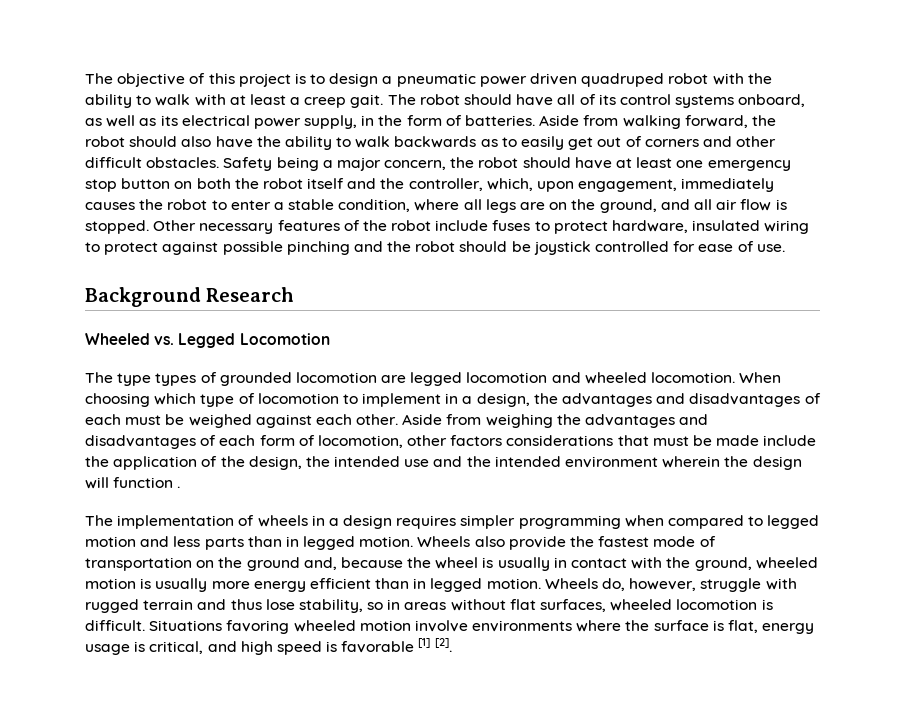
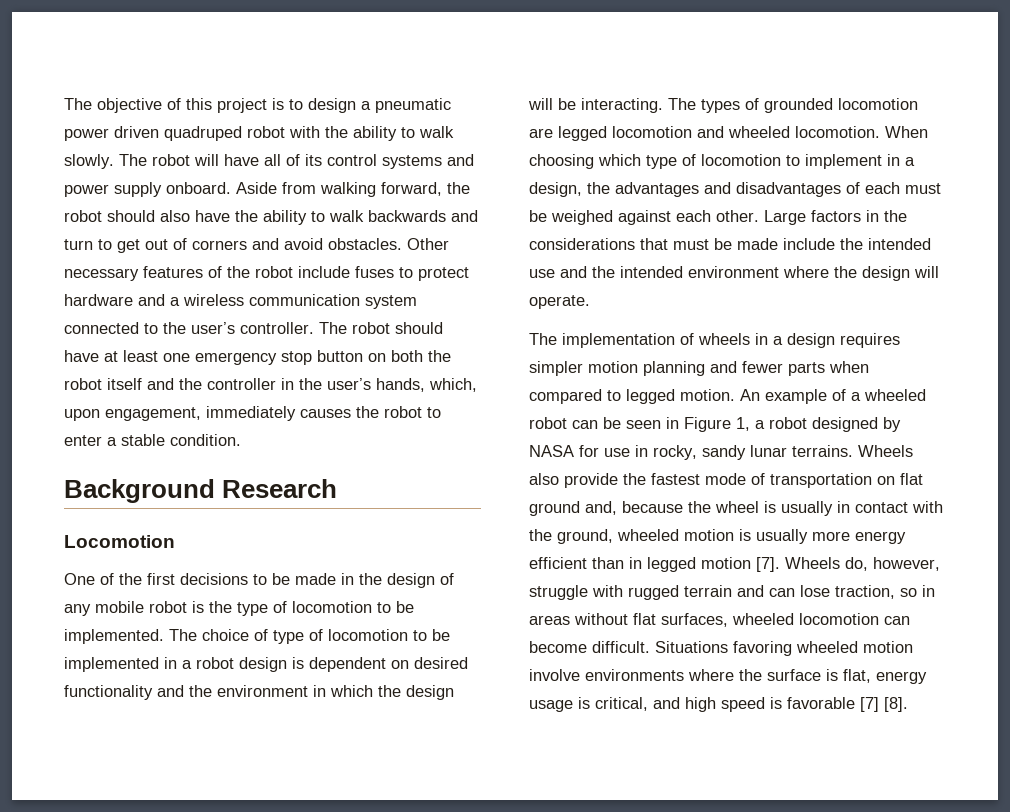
[194,94,513,108] with at least a creep gait. The robot should -> [64,154,219,169] slowly. The robot will
[738,94,806,107] [85,115,536,129] onboard, as well as its electrical power supply, in the form of batteries. -> [447,154,474,166] [64,182,231,197] and power supply onboard.
[480,136,565,150] as to easily -> [451,210,478,222] [64,239,112,250] and turn to
[736,136,777,147] [85,157,475,171] other difficult obstacles. Safety being a major concern, the -> [284,238,449,250] [64,266,469,281] [64,294,417,309] [64,322,347,334] avoid obstacles. Other necessary features of the robot include fuses to protect hardware and a wireless communication system connected to the user’s controller. The
[408,178,483,191] controller, -> [207,378,425,392] controller in the user’s hands,
[338,199,787,213] [85,220,810,234] [85,241,785,255] [85,287,295,307] [85,333,330,348] [85,372,152,386] condition, where all legs are on the ground, and all air flow is stopped. Other necessary features of the robot include fuses to protect hardware, insulated wiring to protect against possible pinching and the robot should be joystick controlled for ease of use. // Background Research // Wheeled vs. Legged Locomotion // The type -> [170,434,241,446] [64,479,338,503] [64,535,175,548] [64,573,454,588] [64,601,414,616] [64,629,450,644] [64,657,468,672] [64,685,454,700] [528,98,696,113] condition. // Background Research // Locomotion // One of the first decisions to be made in the design of any mobile robot is the type of locomotion to be implemented. The choice of type of locomotion to be implemented in a robot design is dependent on desired functionality and the environment in which the design will be interacting. The
[402,414,709,428] [85,435,503,449] Aside from weighing the advantages and disadvantages of each form of locomotion, other factors -> [764,210,907,225] Large factors in the
[113,456,330,470] application of the design, the -> (863, 244) none
[662,456,802,470] [85,477,181,489] wherein the design will function . -> [783,266,939,281] [529,295,590,309] where the design will operate.
[518,515,820,529] [85,536,414,550] programming when compared to legged motion and less parts than in legged motion. -> [588,361,869,376] [529,389,926,404] [529,417,901,432] [529,445,853,460] motion planning and fewer parts when compared to legged motion. An example of a wheeled robot can be seen in Figure 1, a robot designed by NASA for use in rocky, sandy lunar terrains.
[218,557,243,568] the -> [900,473,923,485] flat
[486,578,541,589] motion. -> [701,557,780,572] motion [7].
[230,599,363,613] thus lose stability, -> [769,585,895,599] can lose traction,
[761,599,773,610] is -> [884,616,910,625] [529,641,587,653] can become
[418,638,452,652] [1] [2]. -> [860,697,908,712] [7] [8].

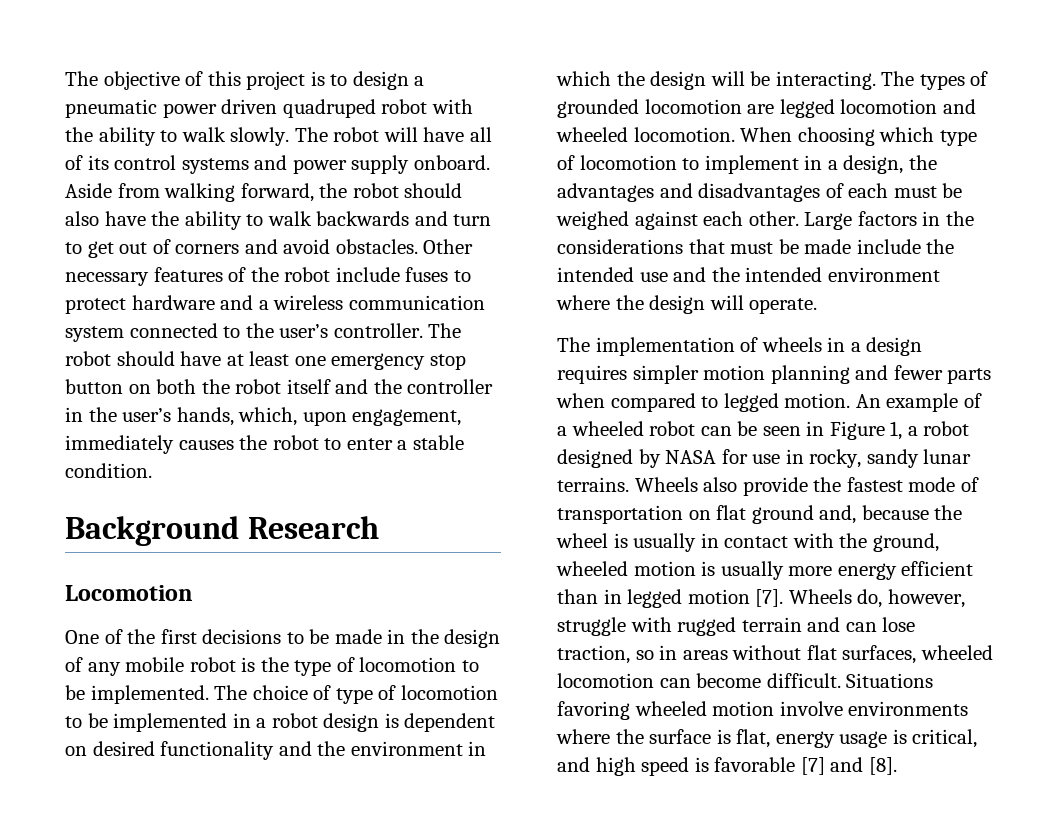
(879, 704) none -> [830,757,864,772] and

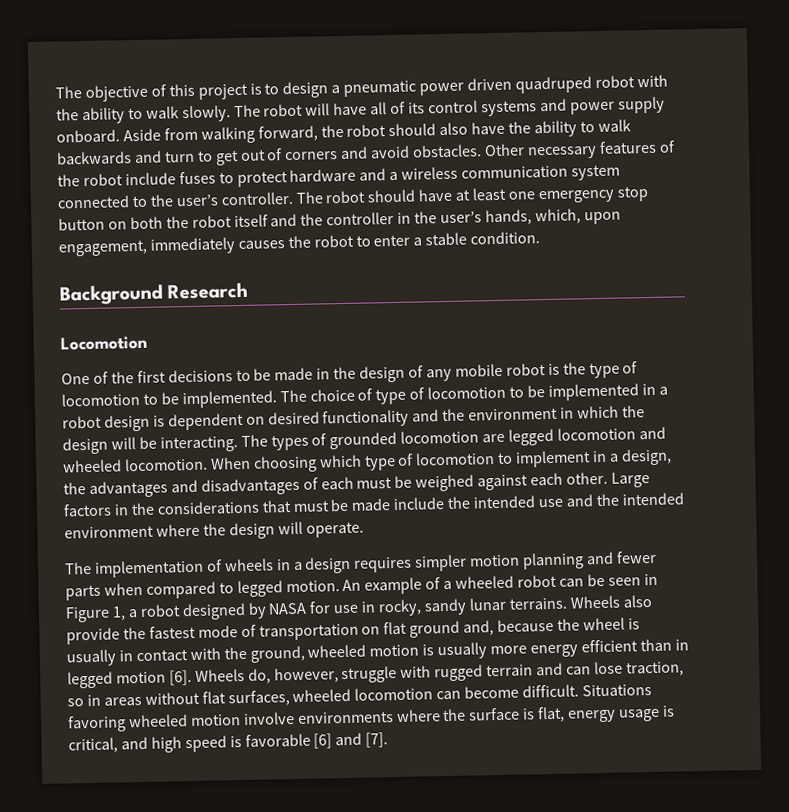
[755,589,784,607] [7]. -> [168,670,192,686] [6].
[800,757,897,775] [7] and [8]. -> [313,732,389,749] [6] and [7].

